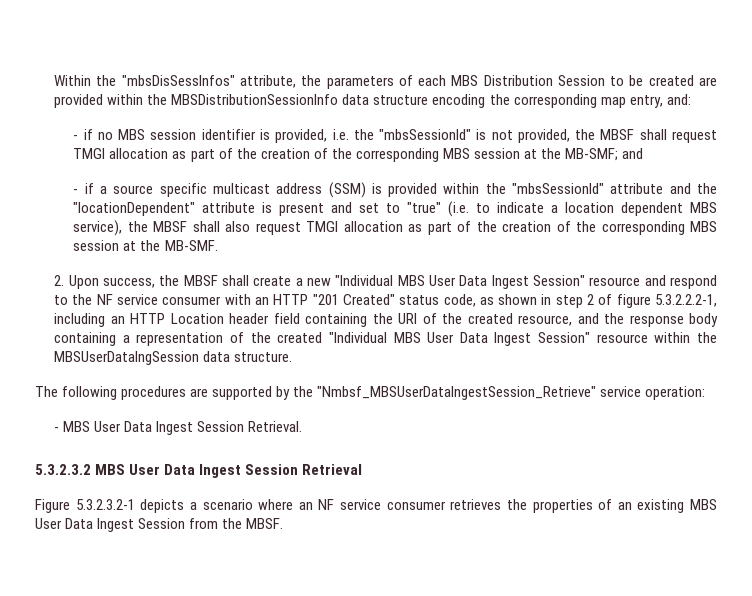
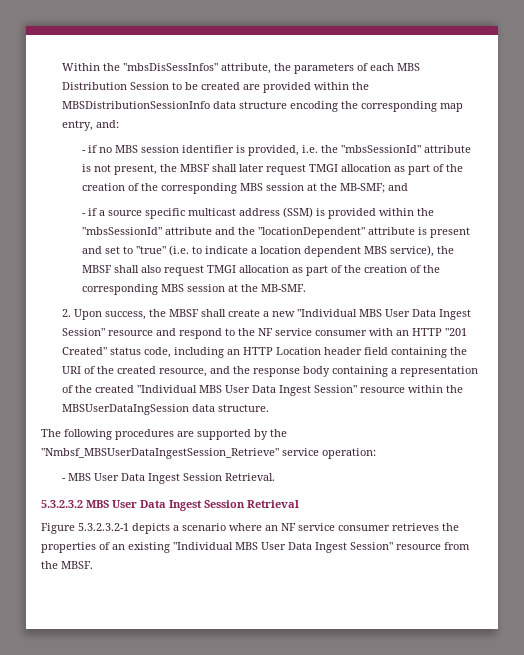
(472, 134) none -> [424,145,472,153] attribute
[517,129,667,143] provided, the MBSF shall -> [114,164,265,175] present, the MBSF shall later
[479,294,718,308] as shown in step 2 of figure 5.3.2.2.2-1, -> (171, 352) none
[690,499,717,510] [35,518,186,532] MBS User Data Ingest Session -> [173,542,441,553] "Individual MBS User Data Ingest Session" resource

